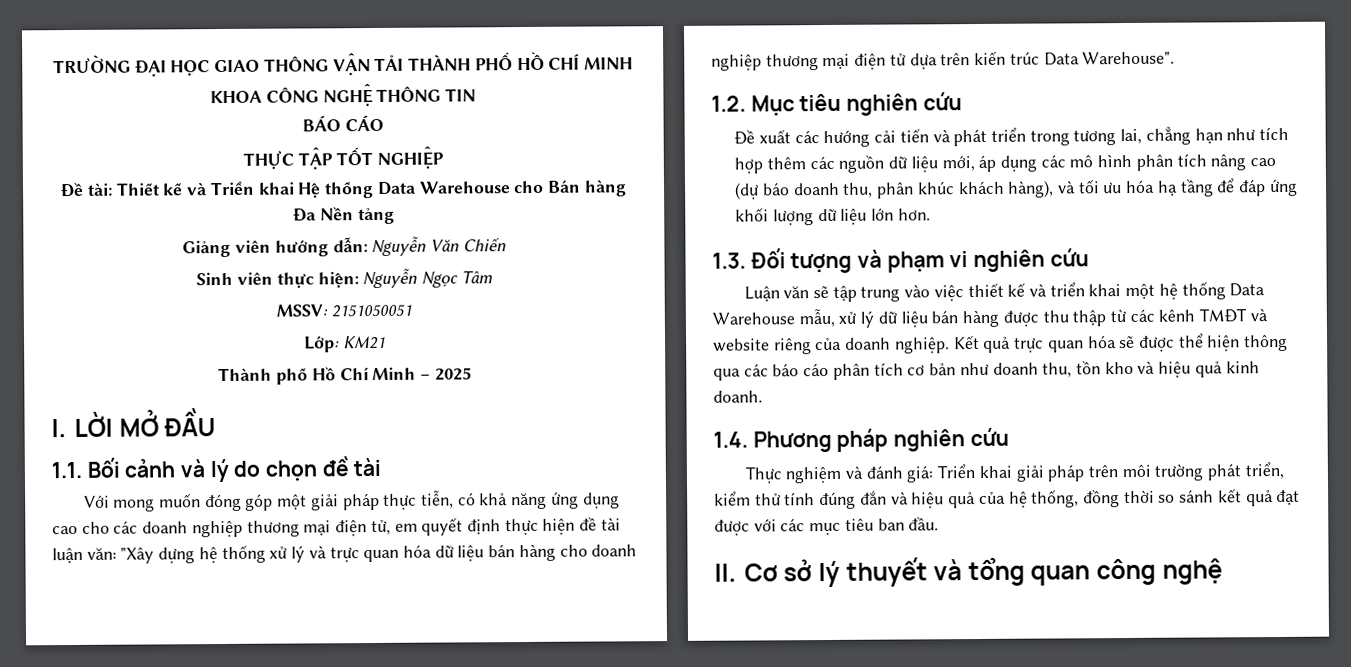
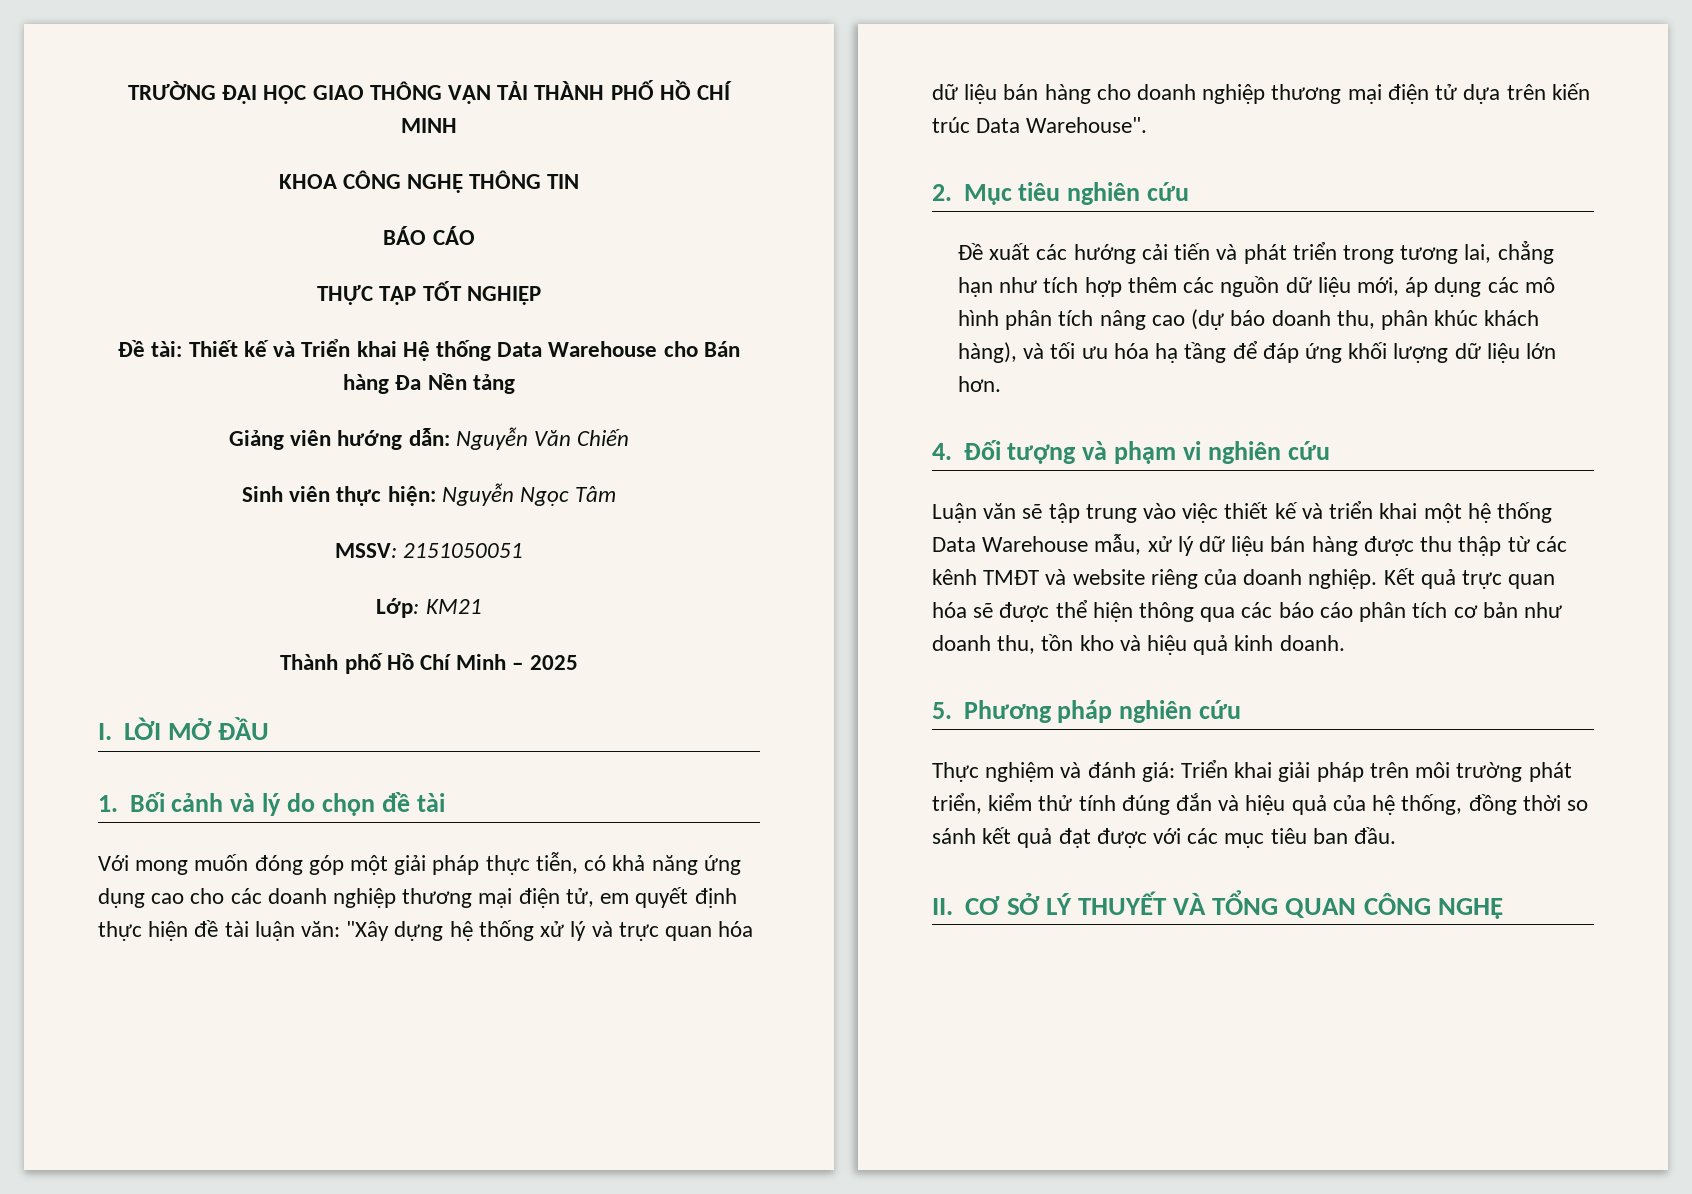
[51,461,82,479] 1.1. -> [98,795,118,812] 1.
[711,95,746,112] 1.2. -> [932,184,952,201] 2.
[712,252,746,269] 1.3. -> [932,443,952,460] 4.
[713,431,748,448] 1.4. -> [932,702,952,719] 5.
[743,557,1223,588] Cơ sở lý thuyết và tổng quan công nghệ -> [964,890,1503,919] CƠ SỞ LÝ THUYẾT VÀ TỔNG QUAN CÔNG NGHỆ

